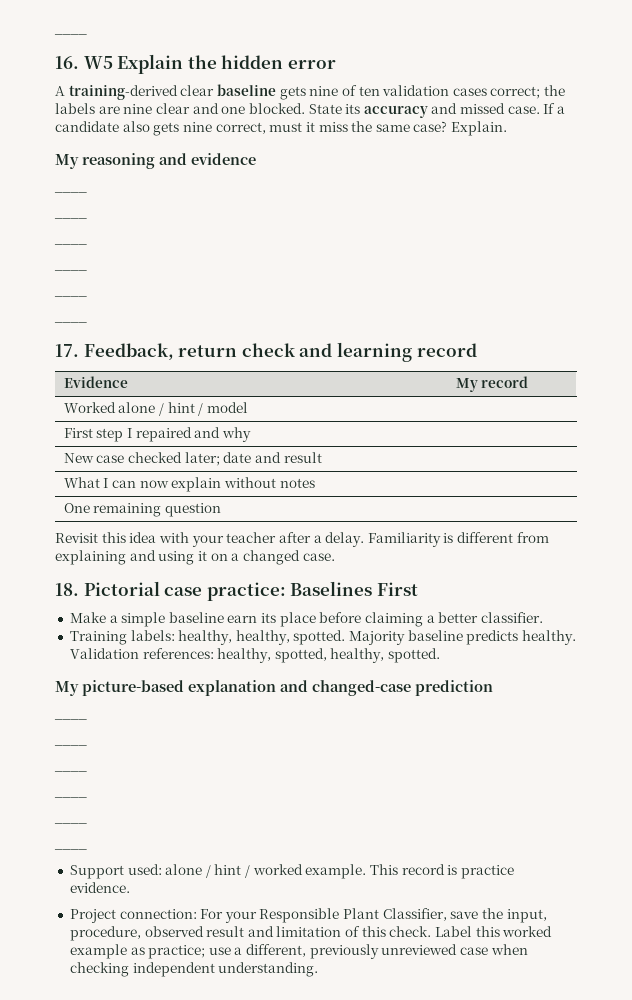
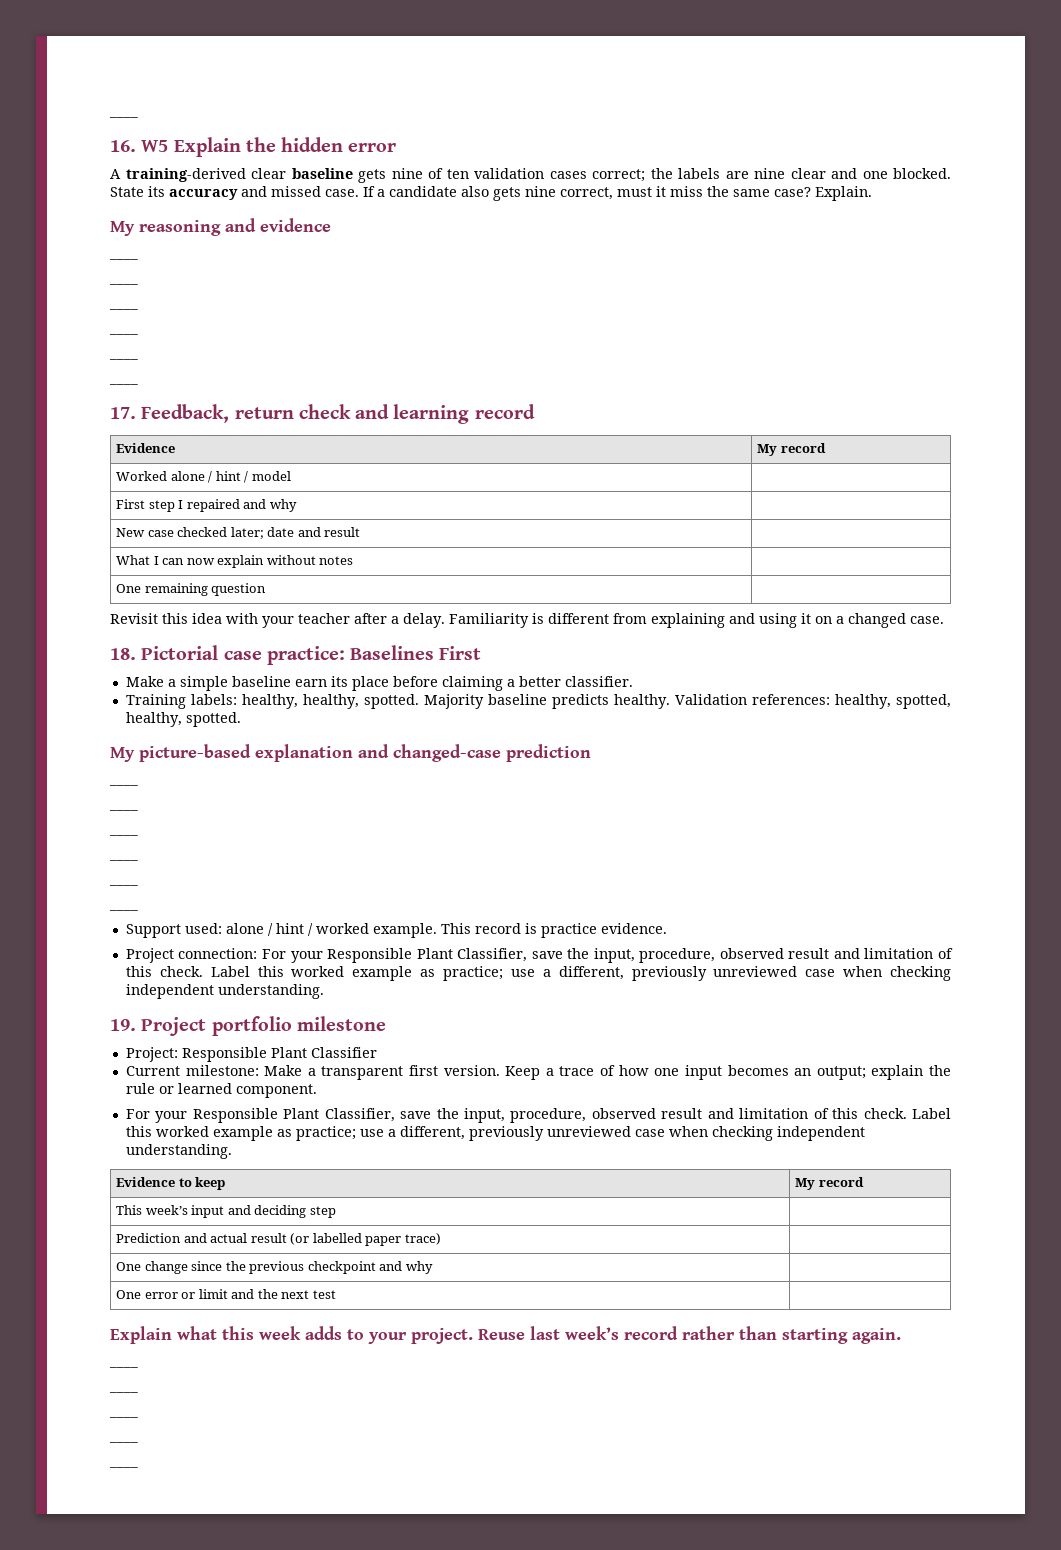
(319, 969) none -> [110,1016,386,1036] [125,1047,377,1062] [125,1065,952,1080] [125,1083,317,1098] [125,1108,951,1123] [125,1126,865,1141] [125,1144,232,1159] [116,1177,226,1190] [795,1177,864,1190] [116,1205,336,1218] [116,1233,441,1246] [116,1261,433,1274] [116,1289,336,1299] [110,1326,901,1344] [109,1366,138,1368] [109,1391,138,1393] [109,1416,138,1418] [109,1441,138,1443] [109,1466,138,1468] // 19. Project portfolio milestone // Project: Responsible Plant Classifier // Current milestone: Make a transparent first version. Keep a trace of how one input becomes an output; explain the rule or learned component. // For your Responsible Plant Classifier, save the input, procedure, observed result and limitation of this check. Label this worked example as practice; use a different, previously unreviewed case when checking independent understanding. // Evidence to keep | My record // This week’s input and deciding step | // Prediction and actual result (or labelled paper trace) | // One change since the previous checkpoint and why | // One error or limit and the next test | // Explain what this week adds to your project. Reuse last week’s record rather than starting again. // ____ // ____ // ____ // ____ // ____

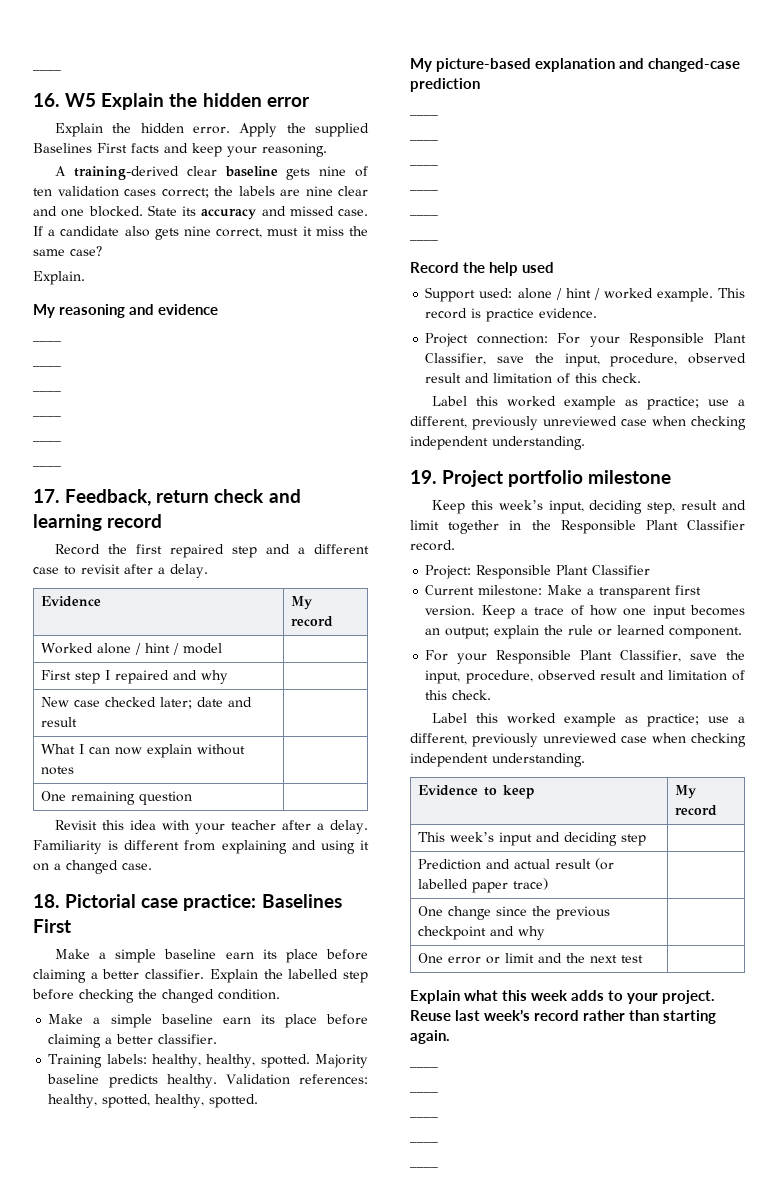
(397, 147) none -> [55,123,369,137] [33,143,327,157] // Explain the hidden error. Apply the supplied Baselines First facts and keep your reasoning.
(811, 192) none -> (102, 251) //
(535, 411) none -> [55,544,369,558] [33,564,208,578] // Record the first repaired step and a different case to revisit after a delay.
(482, 653) none -> [55,949,368,963] [33,969,369,983] [32,989,280,1003] // Make a simple baseline earn its place before claiming a better classifier. Explain the labelled step before checking the changed condition.
(138, 910) none -> [410,262,555,276] // Record the help used
(203, 971) none -> (642, 378) //
(386, 1023) none -> [432,500,746,514] [410,520,745,534] [410,540,455,551] // Keep this week’s input, deciding step, result and limit together in the Responsible Plant Classifier record.
(907, 1113) none -> (492, 695) //

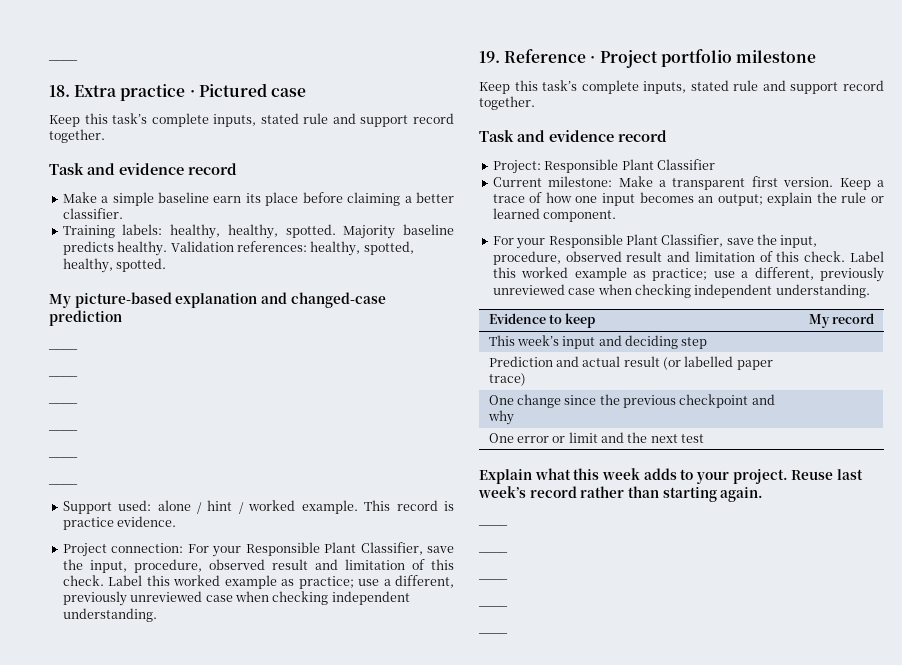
[33,69,61,71] [33,93,310,110] [55,123,369,137] [33,143,327,157] [55,166,368,180] [33,186,368,198] [33,205,368,220] [33,226,368,240] [33,246,102,256] [33,271,85,285] [33,304,219,318] [33,340,61,342] [33,365,61,367] [33,390,61,392] [33,415,61,417] [33,440,61,442] [33,465,61,467] [33,489,301,506] [33,514,163,531] [55,544,369,558] [33,564,208,578] [41,596,102,607] [291,596,313,610] [291,616,334,627] [41,643,223,655] [41,670,229,684] [41,697,253,709] [41,717,78,727] [41,744,246,758] [41,766,75,775] [41,791,193,805] [55,820,369,834] [33,840,370,854] [33,860,152,874] [33,894,342,911] [33,919,71,933] [55,949,368,963] [33,969,369,983] [32,989,280,1003] ____ // 16. W5 Explain the hidden error // Explain the hidden error. Apply the supplied Baselines First facts and keep your reasoning. // A training-derived clear baseline gets nine of ten validation cases correct; the labels are nine clear and one blocked. State its accuracy and missed case. If a candidate also gets nine correct, must it miss the same case? // Explain. // My reasoning and evidence // ____ // ____ // ____ // ____ // ____ // ____ // 17. Feedback, return check and learning record // Record the first repaired step and a different case to revisit after a delay. // Evidence | My record // Worked alone / hint / model | // First step I repaired and why | // New case checked later; date and result | // What I can now explain without notes | // One remaining question | // Revisit this idea with your teacher after a delay. Familiarity is different from explaining and using it on a changed case. // 18. Pictorial case practice: Baselines First // Make a simple baseline earn its place before claiming a better classifier. Explain the labelled step before checking the changed condition. -> [48,60,78,61] [49,83,306,101] [49,113,454,127] [49,129,105,143] [49,163,237,175] ____ // 18. Extra practice · Pictured case // Keep this task’s complete inputs, stated rule and support record together. // Task and evidence record
[410,262,555,276] // Record the help used -> (78, 484) none
(642, 378) // -> (104, 580) none
(437, 477) none -> [504,49,596,63] Reference ·
[498,500,746,514] [410,520,745,534] [410,540,455,551] week’s input, deciding step, result and limit together in the Responsible Plant Classifier record. -> [542,80,884,94] [479,96,535,110] [479,130,667,142] task’s complete inputs, stated rule and support record together. // Task and evidence record
(492, 695) // -> (846, 256) none

